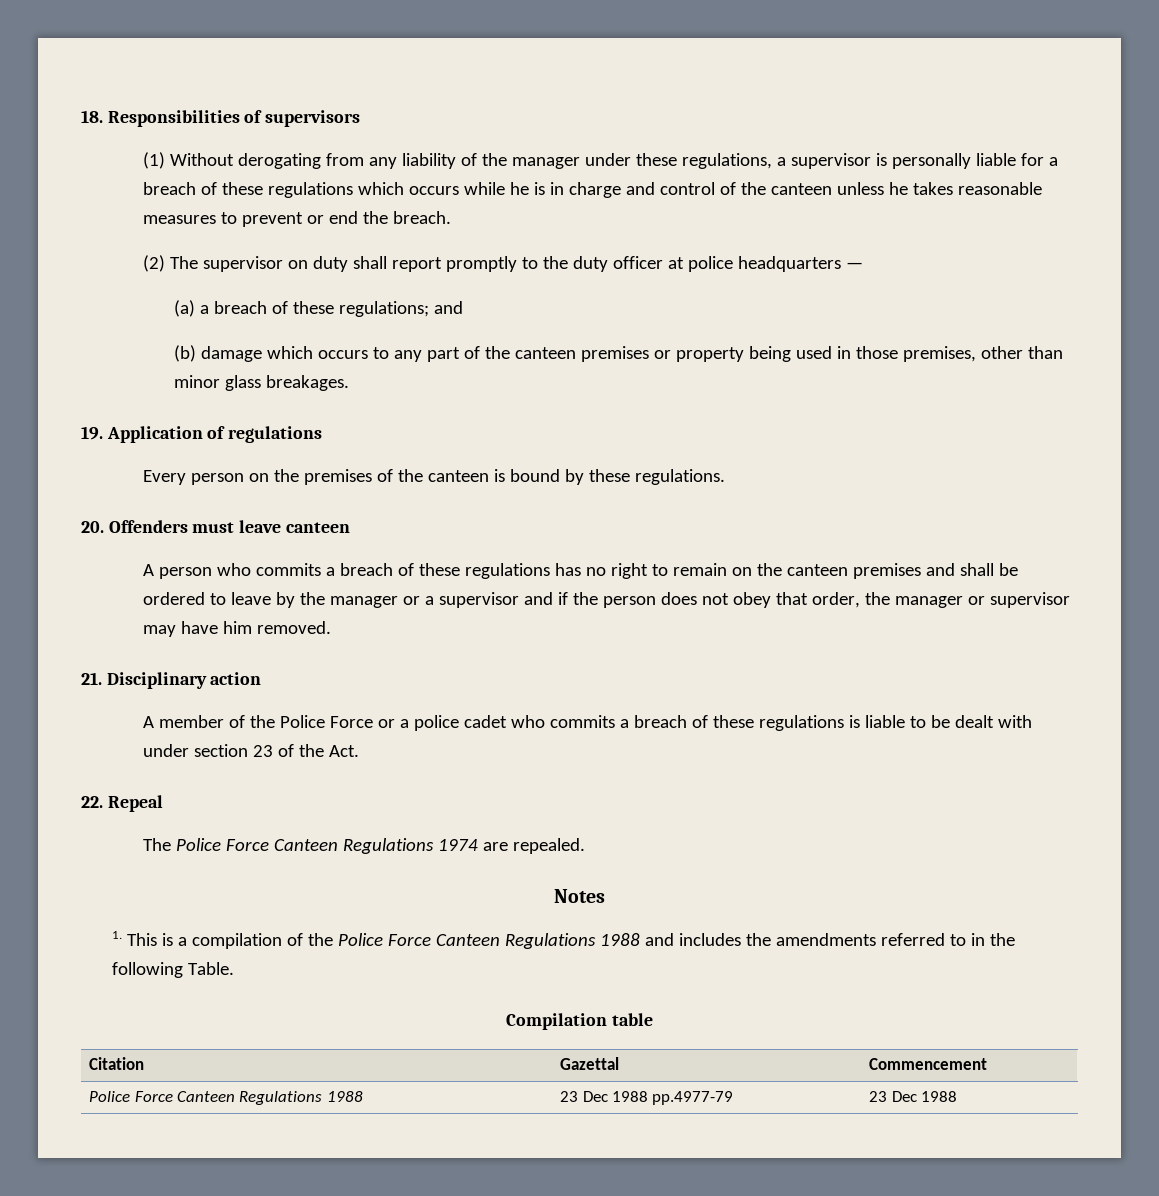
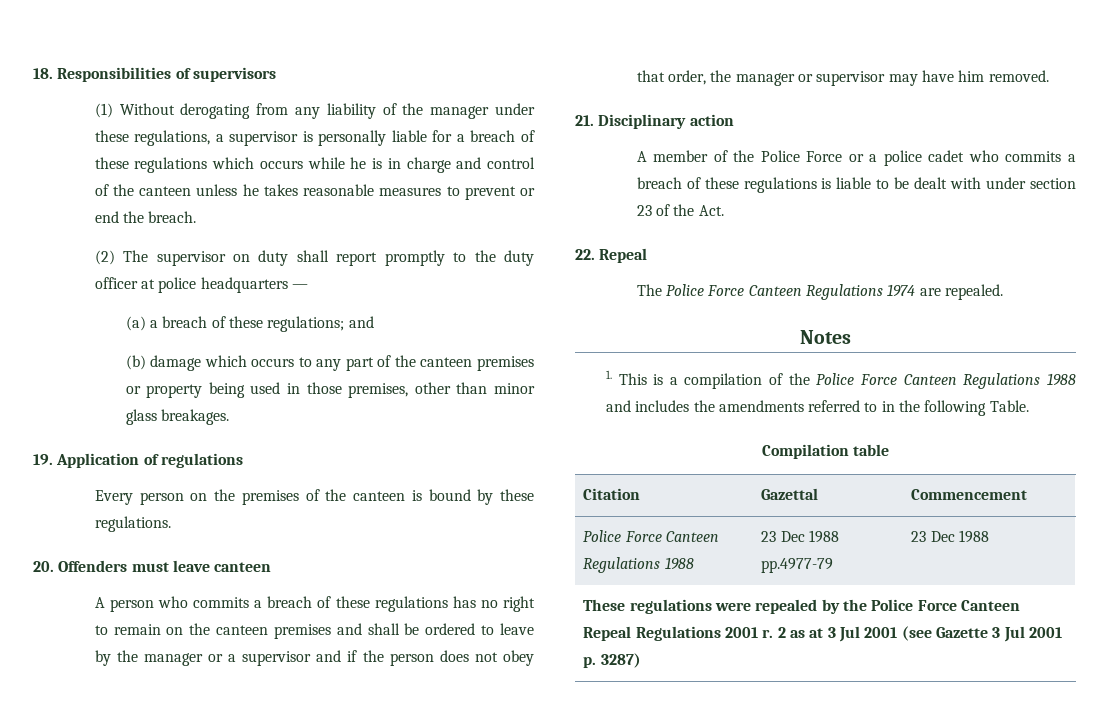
(957, 1096) none -> [583,599,1020,614] [583,626,1062,642] [583,653,641,668] // These regulations were repealed by the Police Force Canteen Repeal Regulations 2001 r. 2 as at 3 Jul 2001 (see Gazette 3 Jul 2001 p. 3287)

